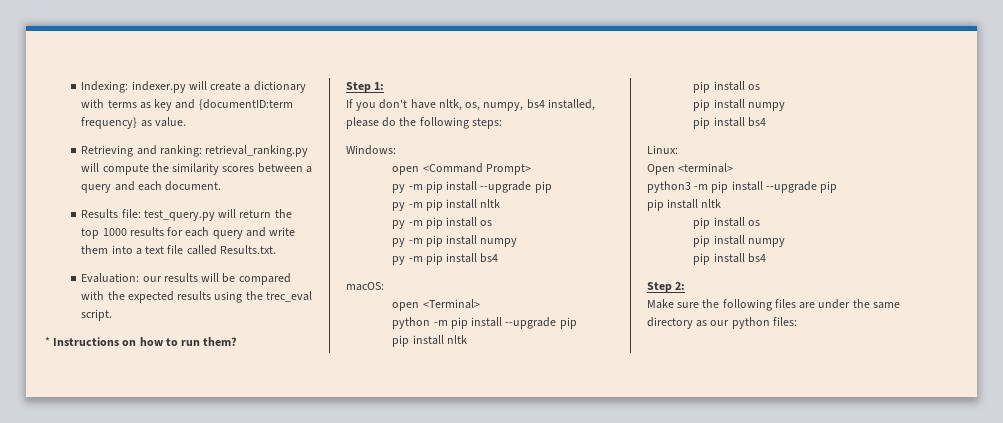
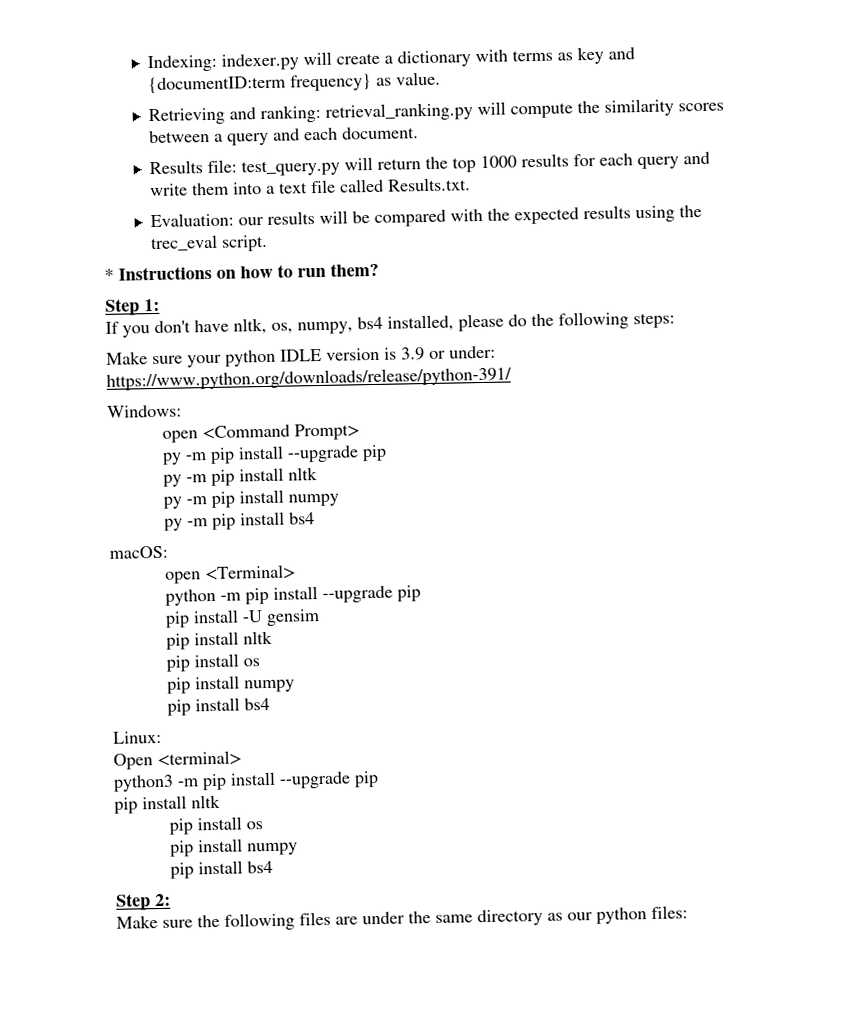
(502, 123) none -> [106,345,496,368] [106,366,512,391] // Make sure your python IDLE version is 3.9 or under: https://www.python.org/downloads/release/python-391/
[392,217,493,229] // py -m pip install os -> (318, 474) none
(577, 323) none -> [164,609,320,628] // pip install -U gensim

